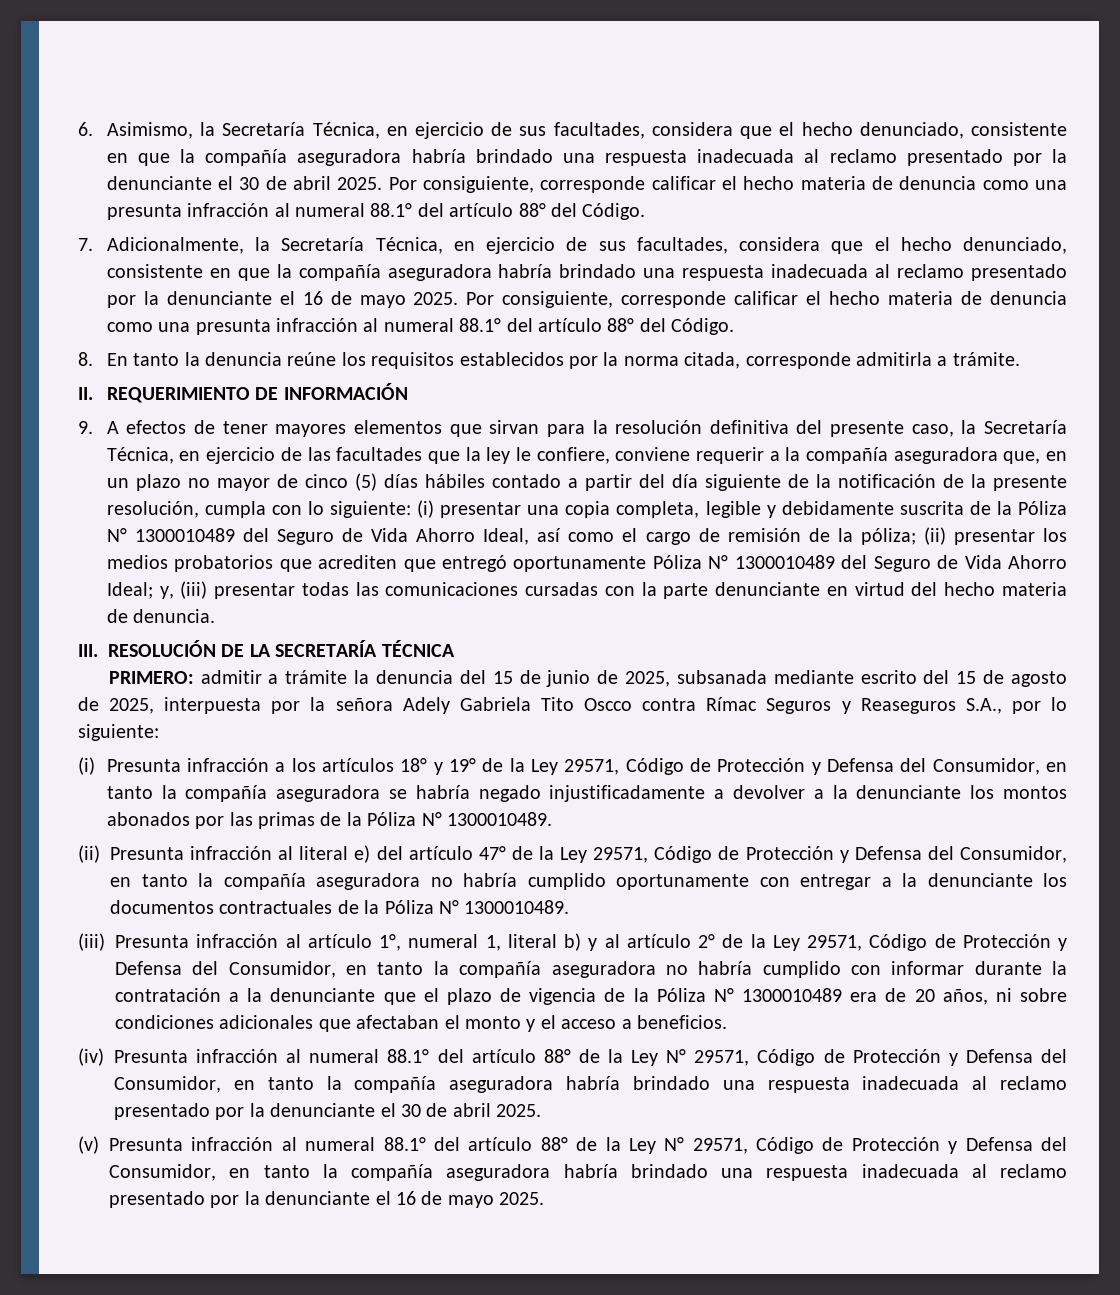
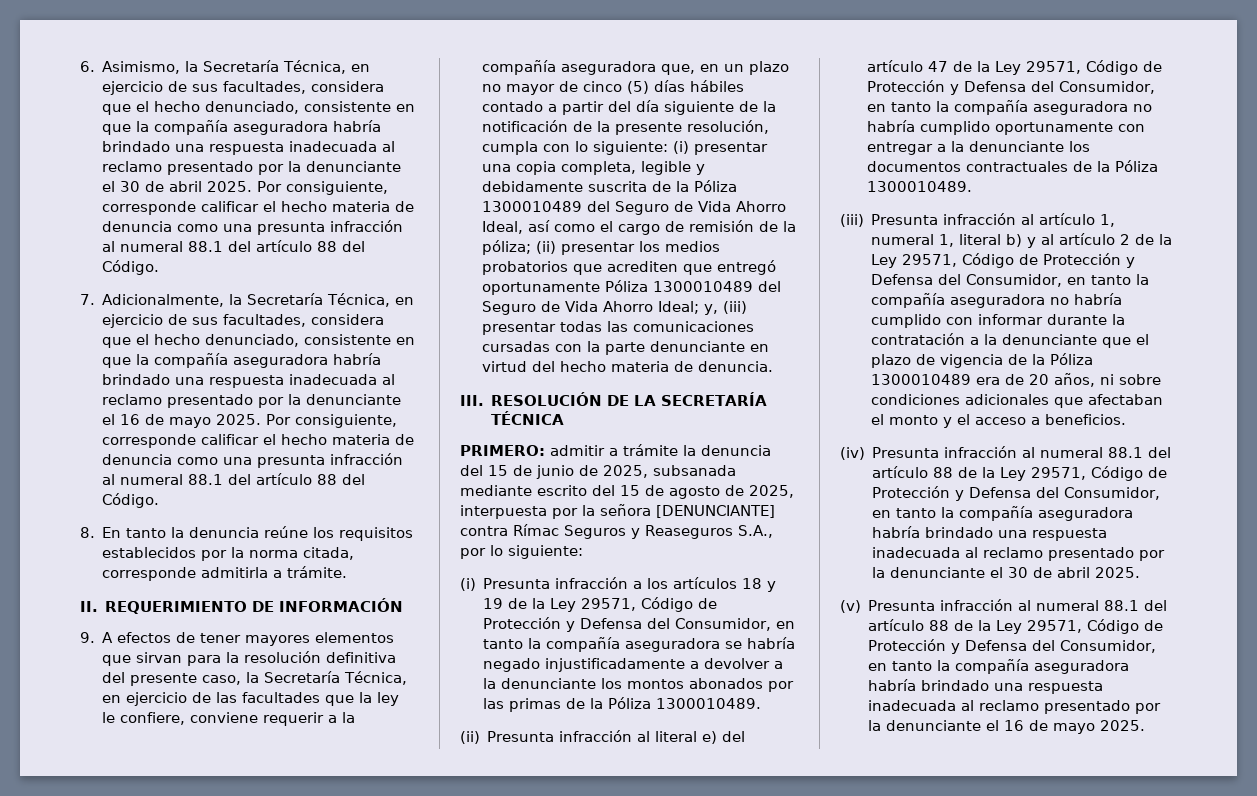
[370,203,546,217] 88.1° del artículo 88° -> [188,240,338,252] 88.1 del artículo 88
[459,318,635,332] 88.1° del artículo 88° -> [188,473,338,485] 88.1 del artículo 88
[106,528,127,542] N° -> (738, 186) none
[708,555,729,569] N° -> (649, 286) none
[402,697,633,714] Adely Gabriela Tito Oscco -> [656,505,775,518] [DENUNCIANTE]
[400,758,477,775] 18° y 19° -> [742,578,777,592] [483,598,504,609] 18 y 19
[421,812,442,826] N° -> (652, 703) none
[478,846,506,860] 47° -> [928,61,949,72] 47
[438,900,459,914] N° -> (1159, 166) none
[379,934,401,951] 1°, -> [1100,214,1116,227] 1,
[698,934,715,948] 2° -> [1120,234,1131,245] 2
[713,988,734,1002] N° -> (1094, 359) none
[387,1049,687,1066] 88.1° del artículo 88° de la Ley N° -> [1108,447,1172,458] [872,466,1027,481] 88.1 del artículo 88 de la Ley
[383,1137,685,1154] 88.1° del artículo 88° de la Ley N° -> [1104,600,1168,611] [868,619,1023,634] 88.1 del artículo 88 de la Ley

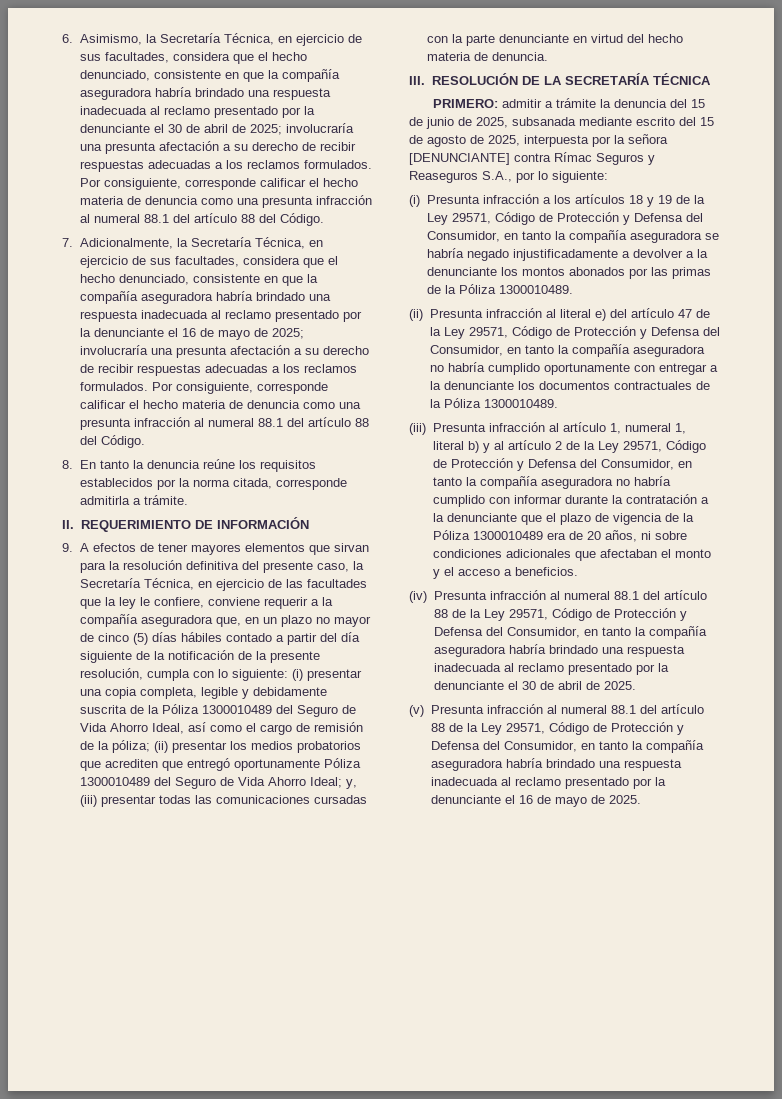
[207,181,253,192] 2025. -> [231,123,354,135] [79,141,356,154] [79,160,372,172] de 2025; involucraría una presunta afectación a su derecho de recibir respuestas adecuadas a los reclamos formulados.
[216,414,262,425] 2025. -> [253,328,304,339] [79,345,369,358] [79,364,357,376] [79,382,148,391] de 2025; involucraría una presunta afectación a su derecho de recibir respuestas adecuadas a los reclamos formulados.
(1091, 572) none -> [585,681,600,690] de
(1096, 728) none -> [590,795,605,804] de

